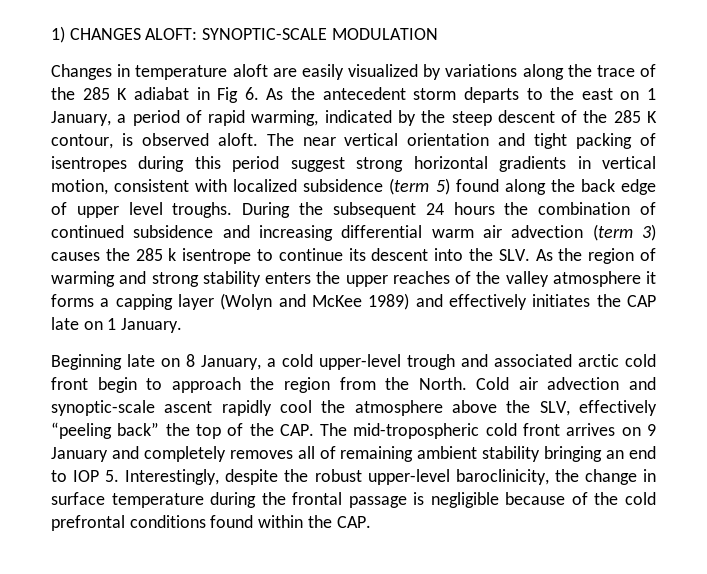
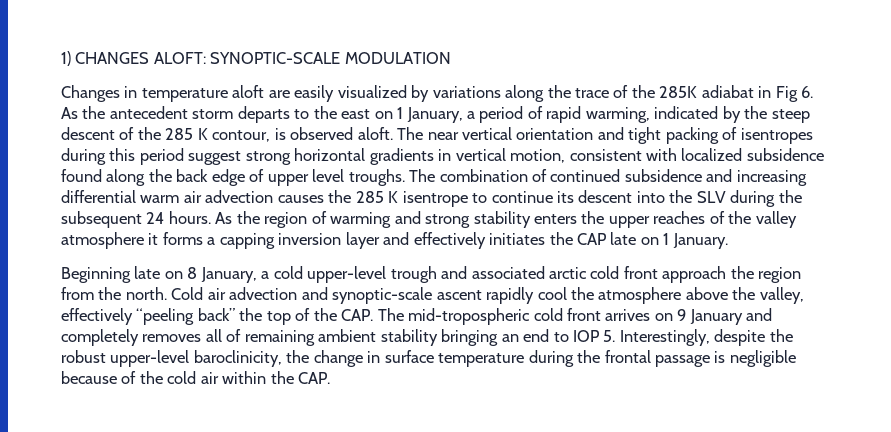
[82,87,128,100] 285 K -> [659,86,698,98] 285K
[389,178,450,195] (term 5) -> (824, 154) none
[242,202,529,218] During the subsequent 24 hours the -> [409,169,436,182] The
[592,224,656,241] (term 3) -> (274, 196) none
[168,248,177,261] k -> [388,191,399,203] K
[498,249,530,261] SLV. -> [696,190,802,207] [61,211,211,228] SLV during the subsequent 24 hours.
[178,293,410,310] layer (Wolyn and McKee 1989) -> [278,232,380,249] inversion layer
[97,377,163,393] begin to -> (658, 272) none
[418,377,467,390] North. -> [125,287,167,300] north.
[539,401,570,416] SLV, -> [759,287,804,304] valley,
[51,515,254,531] prefrontal conditions found -> [200,372,219,384] air

